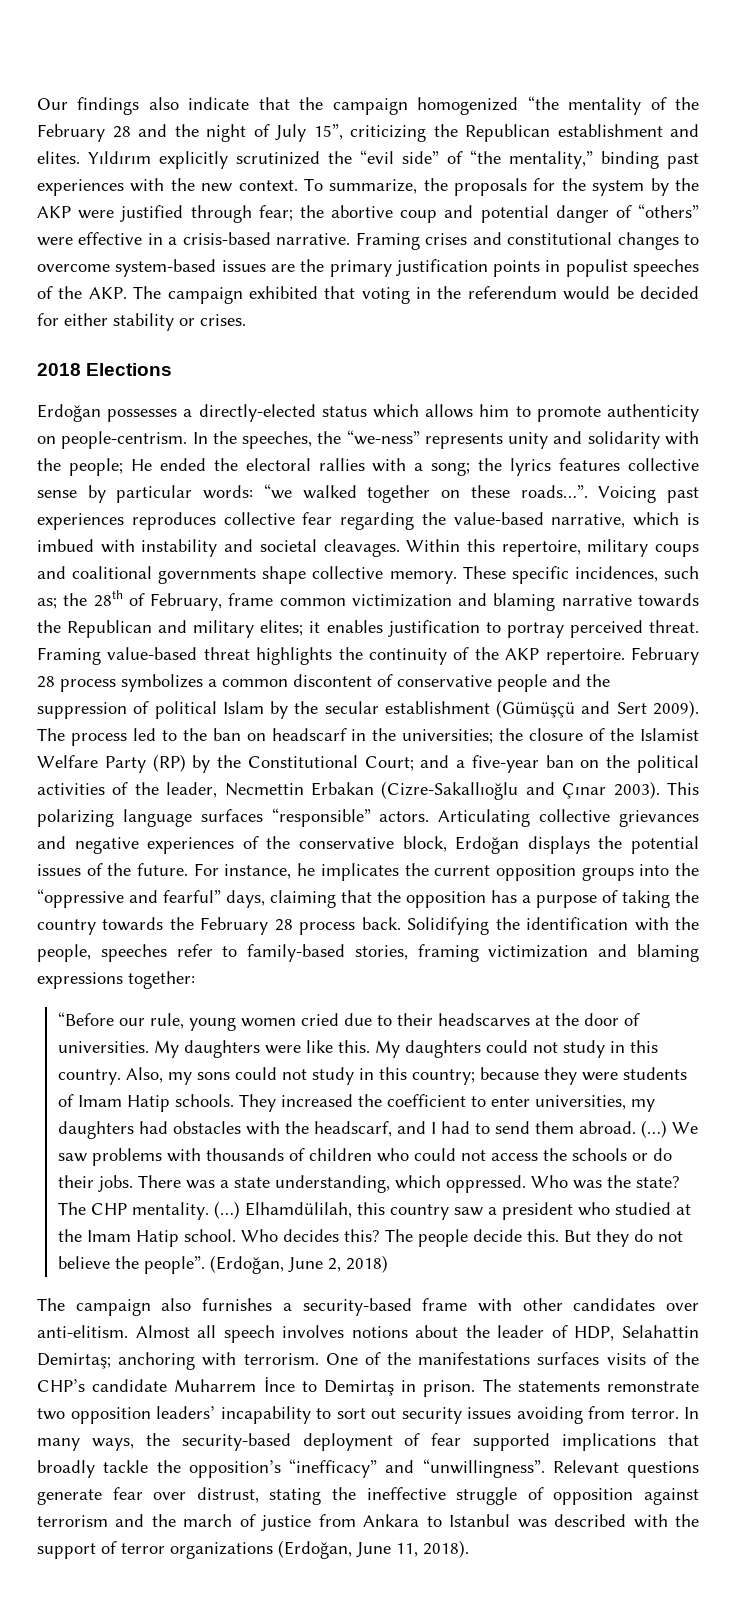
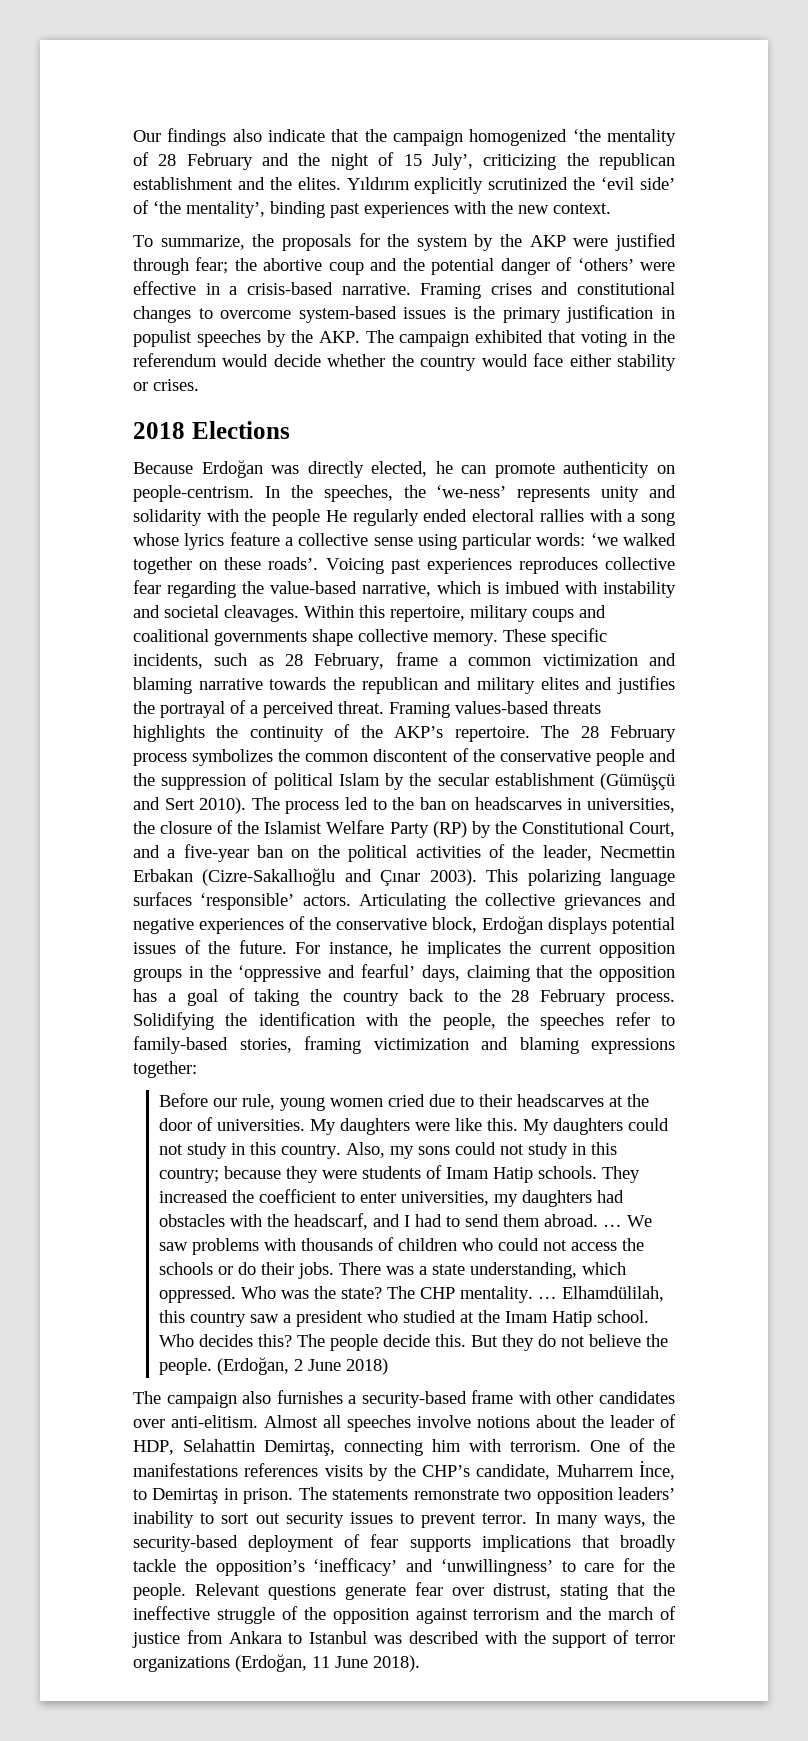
[527,96,559,110] “the -> [572,129,601,142] ‘the
[675,97,699,110] [37,124,131,142] the February 28 -> [158,153,253,170] 28 February
[275,124,343,142] July 15”, -> [403,153,473,170] 15 July’,
[465,124,550,142] Republican -> [599,153,676,170] republican
(699, 130) none -> [269,177,292,190] the
[360,150,593,169] “evil side” of “the mentality,” -> [601,177,676,190] [133,200,265,218] ‘evil side’ of ‘the mentality’,
(298, 185) none -> (611, 208) //
(474, 211) none -> [402,258,425,271] the
[638,204,699,218] “others” -> [577,258,634,271] ‘others’
[270,264,295,272] are -> [453,307,466,319] is
[493,260,541,277] points -> (654, 314) none
[37,286,53,299] of -> [266,330,286,347] by
[616,286,699,299] [37,313,59,326] be decided for -> [273,353,564,371] decide whether the country would face
[37,404,531,422] Erdoğan possesses a directly-elected status which allows him to -> [133,460,487,478] Because Erdoğan was directly elected, he can
[346,430,420,445] “we-ness” -> [436,485,507,498] ‘we-ness’
[68,458,621,476] people; He ended the electoral rallies with a song; the lyrics features -> [272,509,676,526] [133,532,293,550] people He regularly ended electoral rallies with a song whose lyrics feature a
[87,485,106,503] by -> [417,534,457,550] using
[263,484,292,499] “we -> [590,533,618,546] ‘we
[520,485,588,498] roads…”. -> [268,557,319,570] roads’.
[574,566,699,582] [37,590,145,609] incidences, such as; the 28th of -> [133,653,303,669] incidents, such as 28
(274, 599) none -> [449,657,457,666] a
[67,620,153,638] Republican -> [361,677,438,694] republican
[260,620,564,638] elites; it enables justification to portray -> [540,676,675,694] [133,700,258,718] elites and justifies the portrayal of a
[107,647,250,660] value-based threat -> [455,701,601,714] values-based threats
[505,647,699,665] [37,676,55,688] AKP repertoire. February 28 -> [394,725,676,742] AKP’s repertoire. The 28 February
[208,679,217,687] a -> [278,749,301,762] the
(393, 680) none -> [472,749,495,762] the
[652,700,699,718] 2009). -> [199,797,247,814] 2010).
[271,728,494,744] headscarf in the universities; -> [474,797,675,813] headscarves in universities,
[364,756,414,771] Court; -> [628,822,675,837] Court,
[271,808,371,827] “responsible” -> [200,893,295,910] ‘responsible’
(531, 818) none -> [454,893,477,906] the
[598,836,623,849] the -> (607, 925) none
[639,863,700,876] [37,889,221,908] into the “oppressive and fearful” -> [188,964,415,982] in the ‘oppressive and fearful’
[536,895,597,908] purpose -> [186,989,218,1006] goal
[102,917,401,935] towards the February 28 process back. -> [408,989,675,1006] back to the 28 February process.
(91, 953) none -> [506,1013,529,1026] the
[57,1012,114,1026] “Before -> [158,1093,208,1107] Before
[640,1120,667,1138] (…) -> [602,1224,622,1227] …
[213,1201,240,1219] (…) -> [537,1296,557,1299] …
[143,1255,341,1274] people”. (Erdoğan, June 2, -> [158,1357,341,1375] people. (Erdoğan, 2 June
[223,1325,345,1343] speech involves -> [347,1415,471,1432] speeches involve
[37,1352,196,1370] Demirtaş; anchoring -> [264,1439,461,1456] Demirtaş, connecting him
[537,1352,699,1365] [37,1377,295,1392] surfaces visits of the CHP’s candidate Muharrem İnce -> [244,1460,675,1481] references visits by the CHP’s candidate, Muharrem İnce,
[220,1406,311,1424] incapability -> [133,1511,194,1528] inability
[516,1406,625,1424] avoiding from -> [400,1513,477,1528] to prevent
[473,1433,551,1451] supported -> [409,1537,471,1552] supports
[289,1459,545,1478] “inefficacy” and “unwillingness”. -> [313,1558,675,1576] [133,1583,186,1600] ‘inefficacy’ and ‘unwillingness’ to care for the people.
(322, 1496) none -> [617,1583,645,1596] that
(544, 1493) none -> [303,1607,326,1620] the
[356,1542,418,1558] June 11, -> [312,1656,368,1668] 11 June

